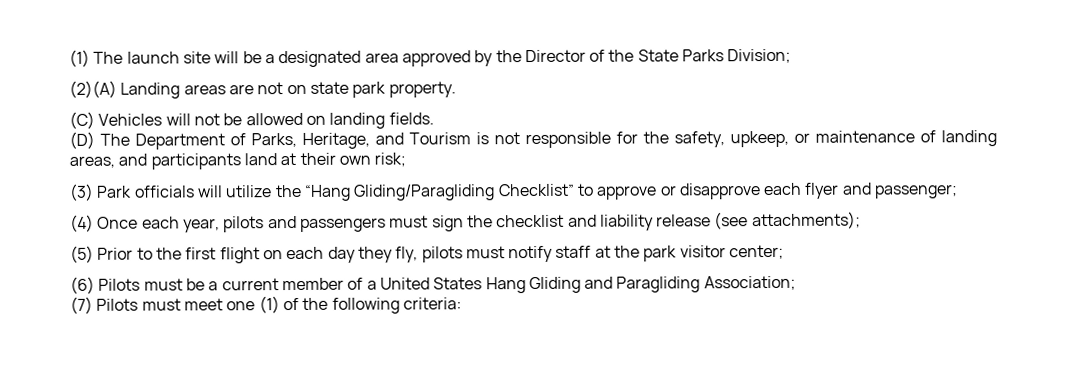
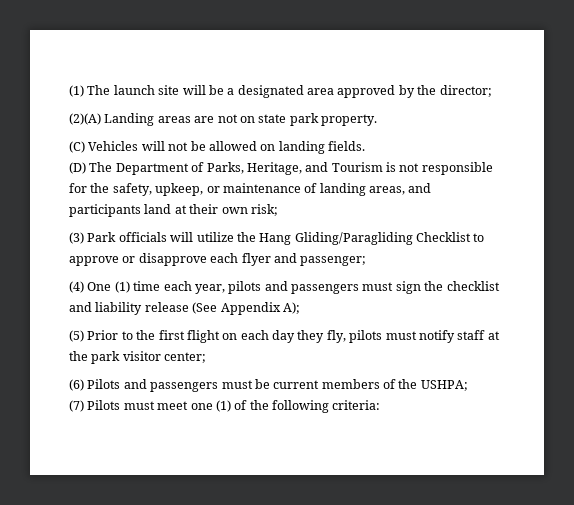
[524,48,792,64] Director of the State Parks Division; -> [439,85,492,97] director;
[303,183,575,201] “Hang Gliding/Paragliding Checklist” -> [259,232,471,245] Hang Gliding/Paragliding Checklist
[97,216,139,229] Once -> [87,281,161,293] One (1) time
[714,211,861,230] (see attachments); -> [192,302,300,315] (See Appendix A);
[143,275,796,294] must be a current member of a United States Hang Gliding and Paragliding Association; -> [123,379,468,392] and passengers must be current members of the USHPA;

